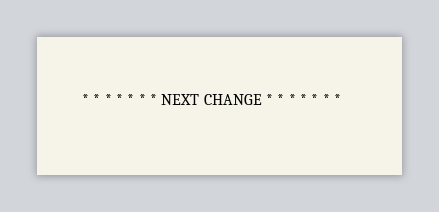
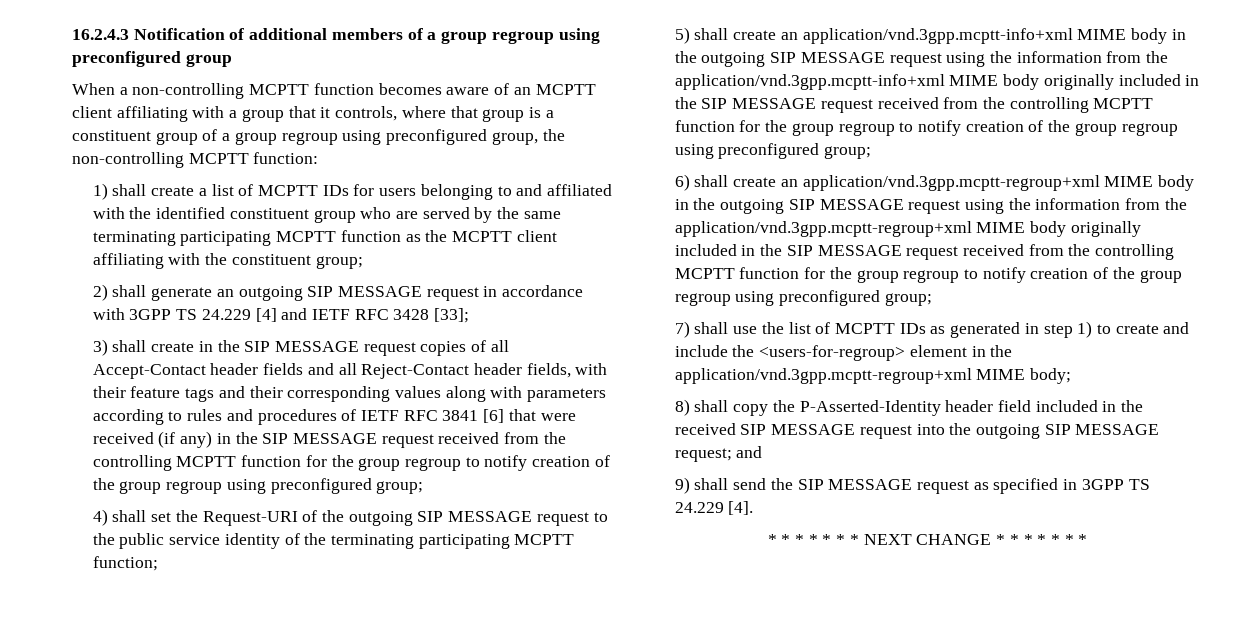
(82, 99) none -> [72,28,600,44] [72,51,232,67] [72,83,596,99] [72,106,554,122] [72,129,565,145] [72,152,319,168] [92,183,613,200] [92,207,561,223] [92,230,557,246] [92,253,363,269] [92,284,584,301] [92,308,470,323] [92,339,509,356] [92,363,608,379] [92,386,607,402] [92,409,576,425] [92,431,566,448] [92,455,610,471] [92,478,424,494] [92,509,608,526] [92,533,575,549] [92,556,158,571] [674,27,1186,44] [674,51,1169,67] [674,74,1200,90] [674,97,1154,113] [674,120,1178,136] [674,143,872,159] [674,174,1194,191] [674,198,1187,214] [674,221,1141,237] [674,244,1175,260] [674,267,1182,283] [674,290,932,306] [674,321,1190,338] [674,345,1013,361] [674,368,1072,384] [674,399,1144,416] [674,423,1160,439] [674,446,763,462] [674,477,1150,494] [674,501,754,515] 16.2.4.3 Notification of additional members of a group regroup using preconfigured group // When a non-controlling MCPTT function becomes aware of an MCPTT client affiliating with a group that it controls, where that group is a constituent group of a group regroup using preconfigured group, the non-controlling MCPTT function: // 1) shall create a list of MCPTT IDs for users belonging to and affiliated with the identified constituent group who are served by the same terminating participating MCPTT function as the MCPTT client affiliating with the constituent group; // 2) shall generate an outgoing SIP MESSAGE request in accordance with 3GPP TS 24.229 [4] and IETF RFC 3428 [33]; // 3) shall create in the SIP MESSAGE request copies of all Accept-Contact header fields and all Reject-Contact header fields, with their feature tags and their corresponding values along with parameters according to rules and procedures of IETF RFC 3841 [6] that were received (if any) in the SIP MESSAGE request received from the controlling MCPTT function for the group regroup to notify creation of the group regroup using preconfigured group; // 4) shall set the Request-URI of the outgoing SIP MESSAGE request to the public service identity of the terminating participating MCPTT function; // 5) shall create an application/vnd.3gpp.mcptt-info+xml MIME body in the outgoing SIP MESSAGE request using the information from the application/vnd.3gpp.mcptt-info+xml MIME body originally included in the SIP MESSAGE request received from the controlling MCPTT function for the group regroup to notify creation of the group regroup using preconfigured group; // 6) shall create an application/vnd.3gpp.mcptt-regroup+xml MIME body in the outgoing SIP MESSAGE request using the information from the application/vnd.3gpp.mcptt-regroup+xml MIME body originally included in the SIP MESSAGE request received from the controlling MCPTT function for the group regroup to notify creation of the group regroup using preconfigured group; // 7) shall use the list of MCPTT IDs as generated in step 1) to create and include the <users-for-regroup> element in the application/vnd.3gpp.mcptt-regroup+xml MIME body; // 8) shall copy the P-Asserted-Identity header field included in the received SIP MESSAGE request into the outgoing SIP MESSAGE request; and // 9) shall send the SIP MESSAGE request as specified in 3GPP TS 24.229 [4]. //

